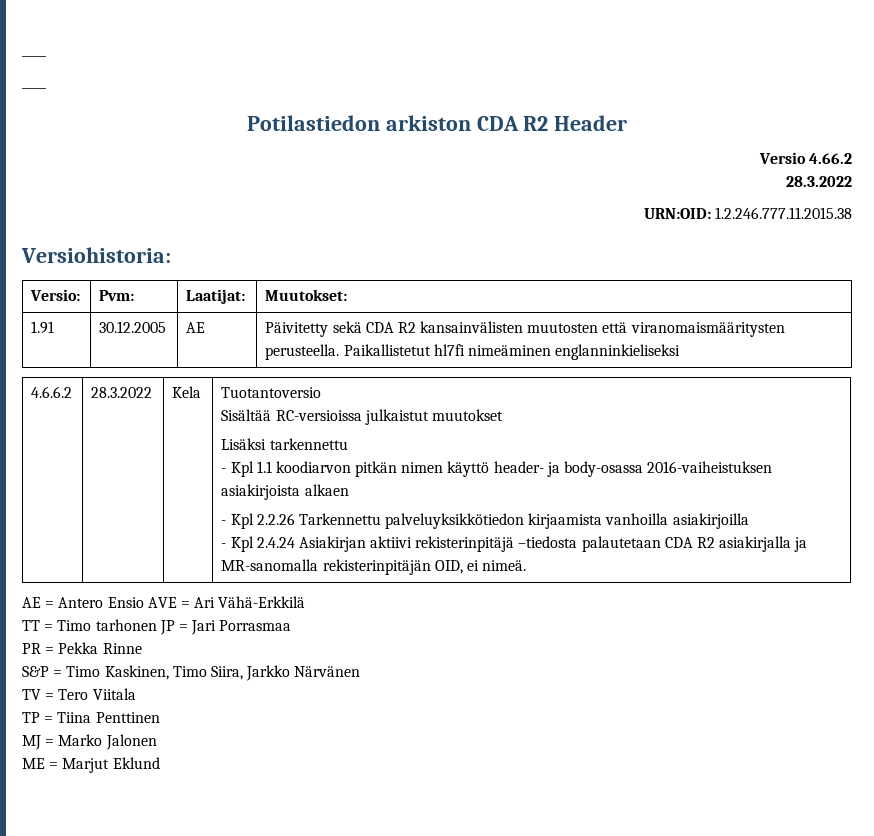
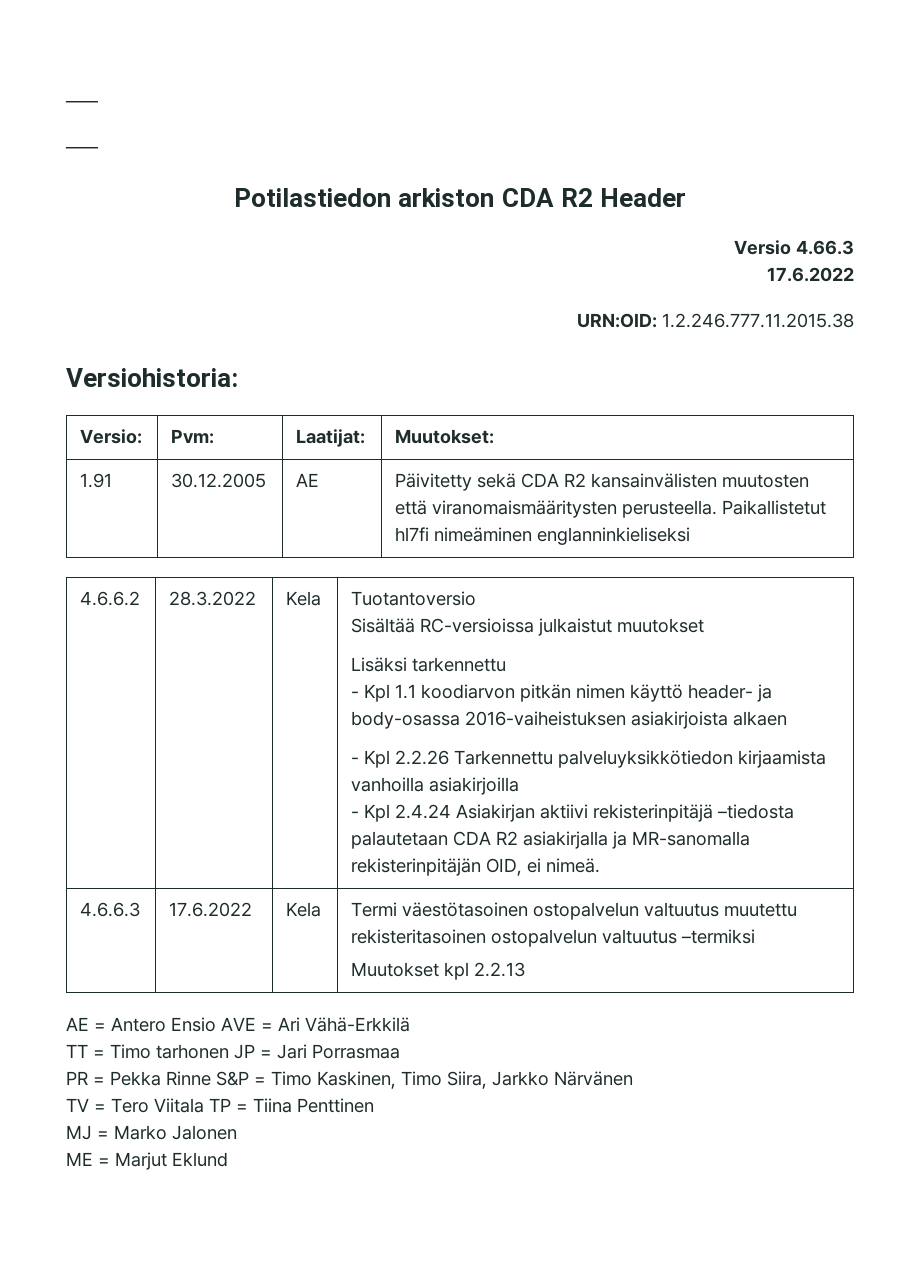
[809,153,852,164] [786,176,852,187] 4.66.2 // 28.3.2022 -> [796,240,854,255] [767,267,854,282] 4.66.3 // 17.6.2022
(527, 565) none -> [80,902,141,917] [169,902,253,917] [286,902,322,917] [351,902,798,920] [351,929,756,947] [351,962,526,980] // 4.6.6.3 | 17.6.2022 | Kela | Termi väestötasoinen ostopalvelun valtuutus muutettu rekisteritasoinen ostopalvelun valtuutus –termiksi // Muutokset kpl 2.2.13
(142, 648) // -> (211, 1078) none
(136, 694) // -> (204, 1105) none

